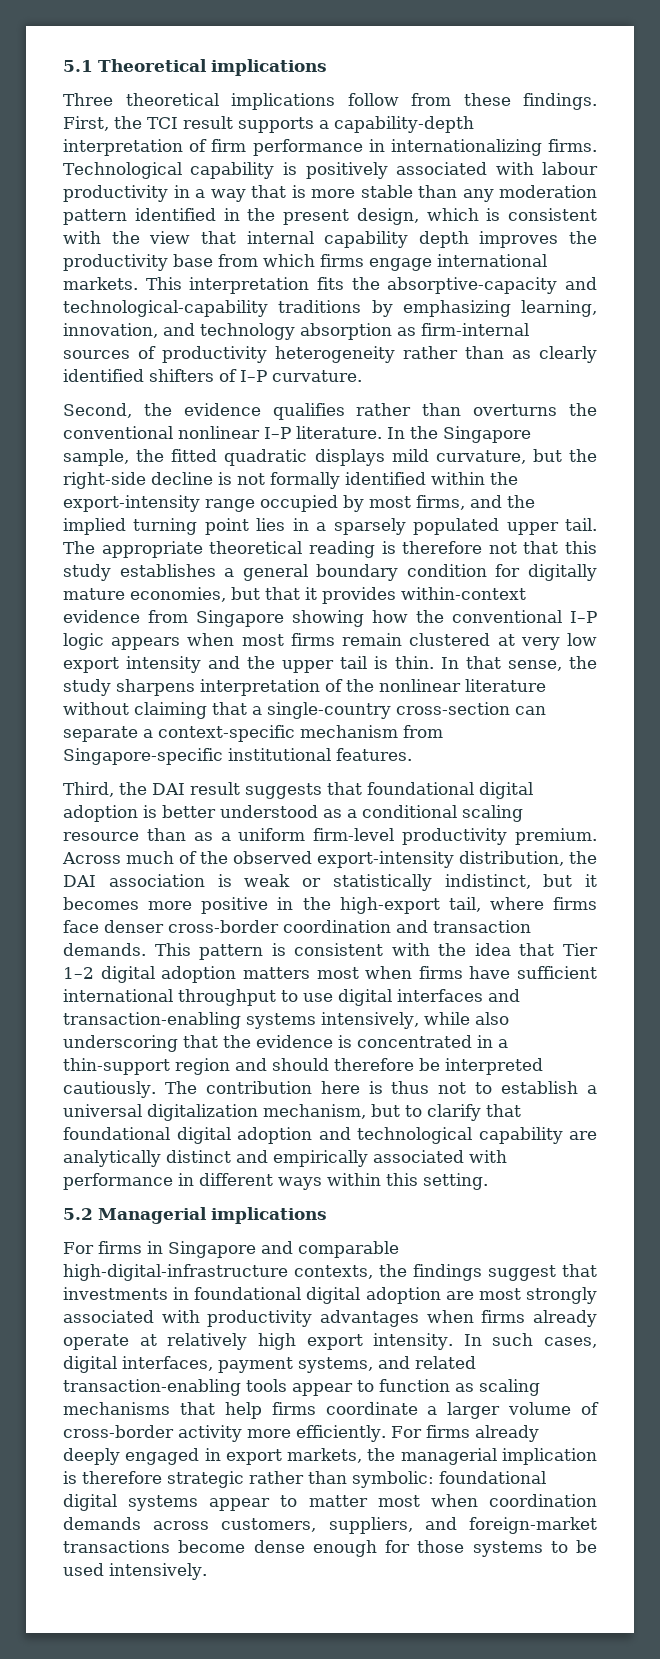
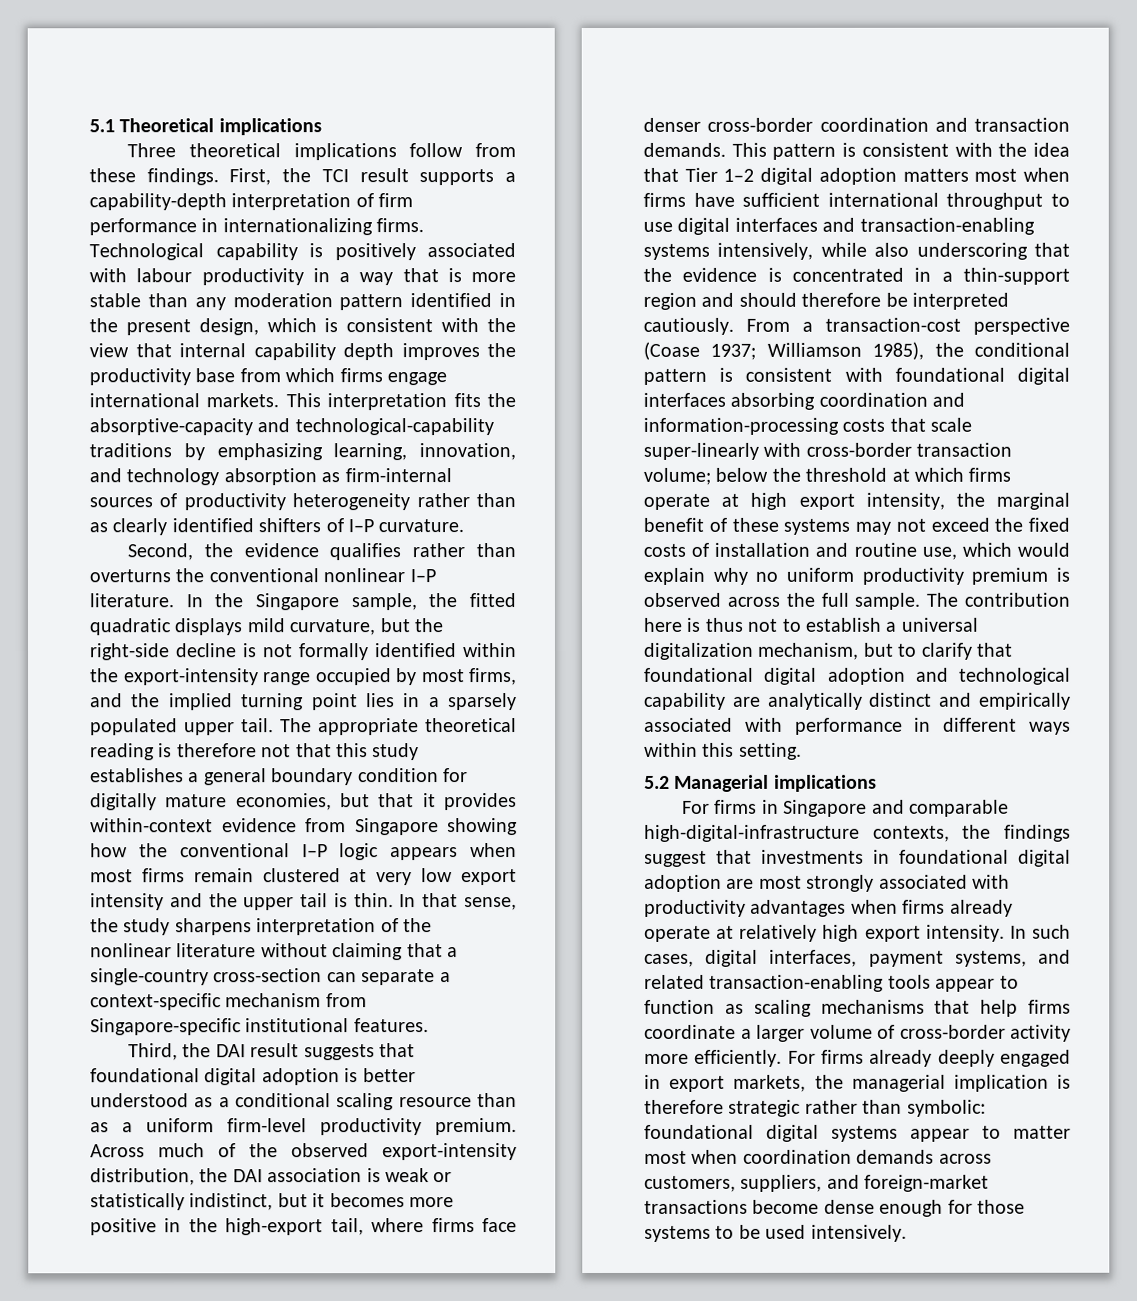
(156, 1089) none -> [746,317,1070,335] [643,341,1070,360] [643,367,1070,385] [643,392,966,410] [643,417,973,435] [643,442,1013,460] [643,467,1012,485] [643,492,1070,510] [643,517,1070,535] [643,542,1070,560] [643,567,1070,585] [643,592,921,610] From a transaction-cost perspective (Coase 1937; Williamson 1985), the conditional pattern is consistent with foundational digital interfaces absorbing coordination and information-processing costs that scale super-linearly with cross-border transaction volume; below the threshold at which firms operate at high export intensity, the marginal benefit of these systems may not exceed the fixed costs of installation and routine use, which would explain why no uniform productivity premium is observed across the full sample.

